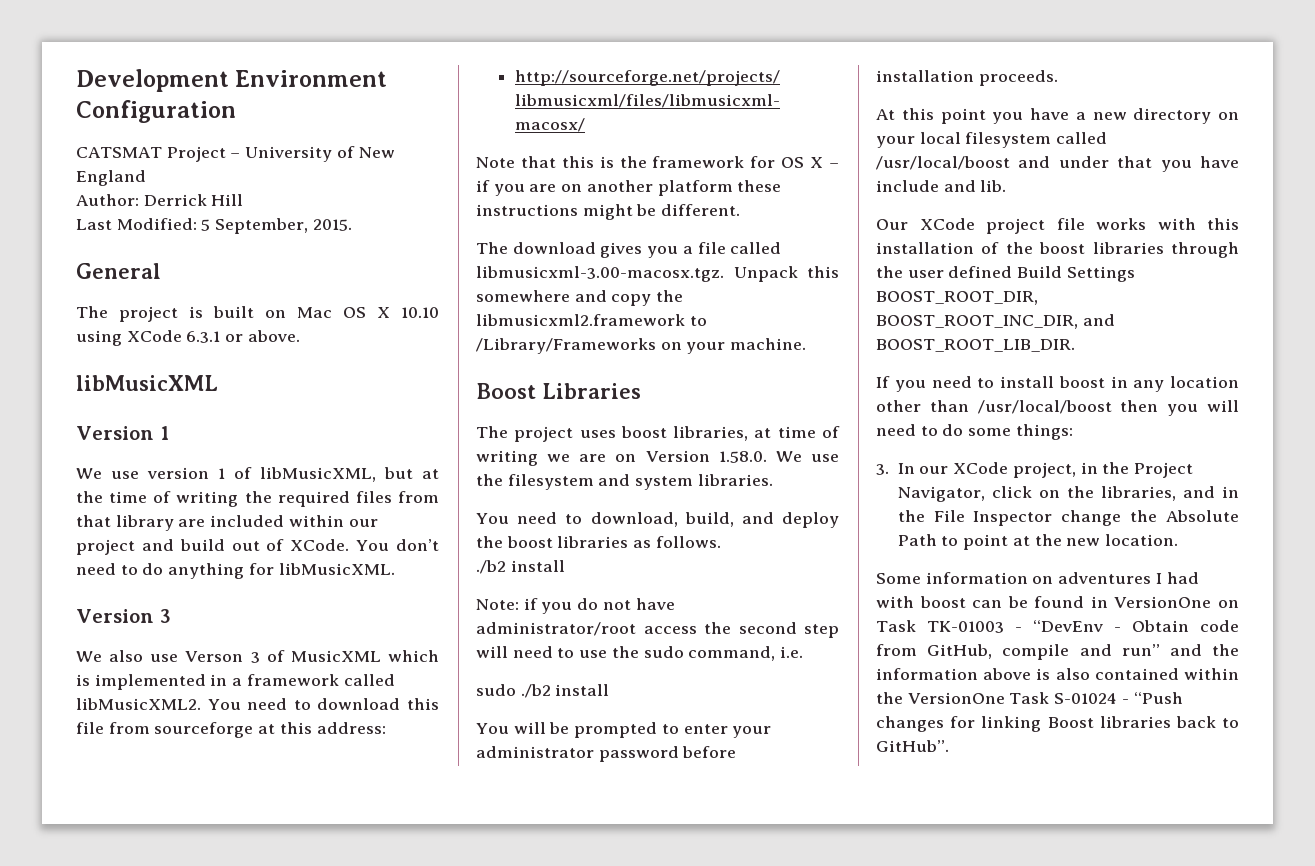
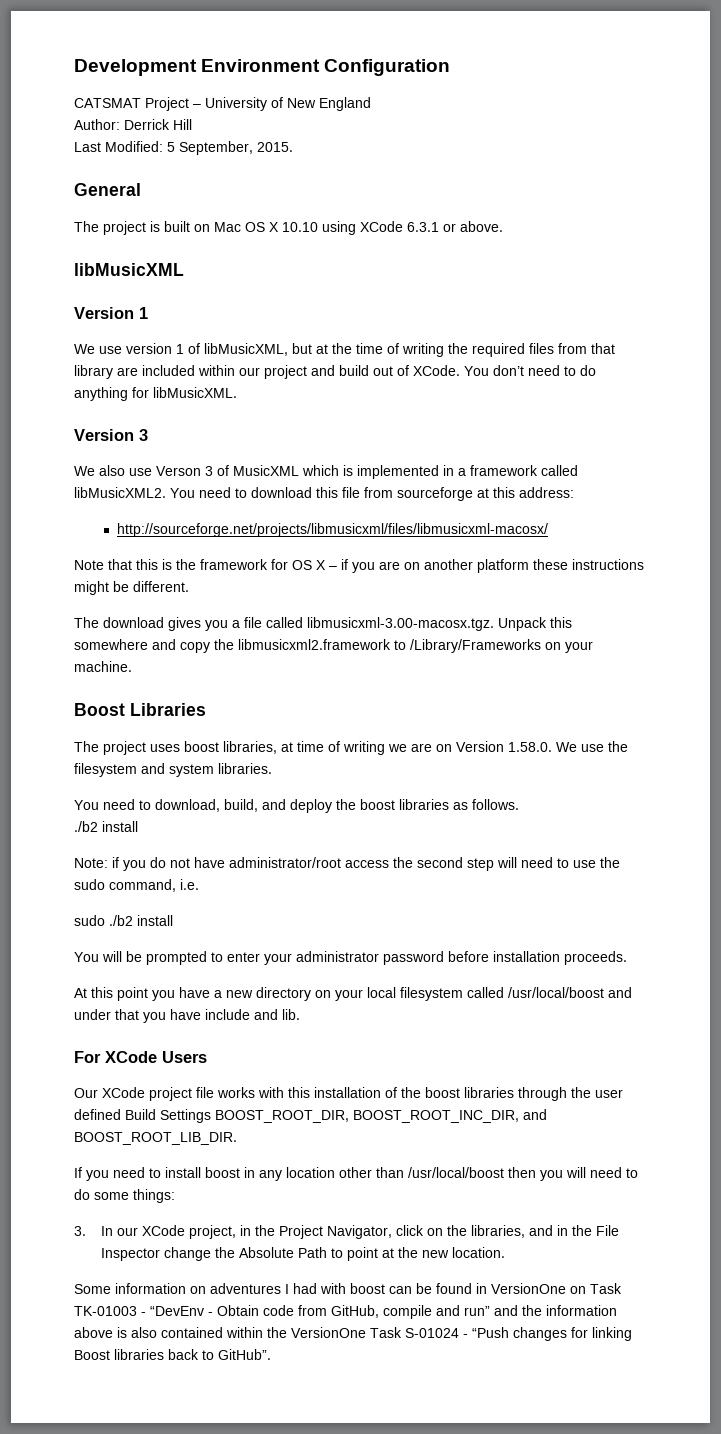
(1007, 186) none -> [74,1051,207,1063] // For XCode Users

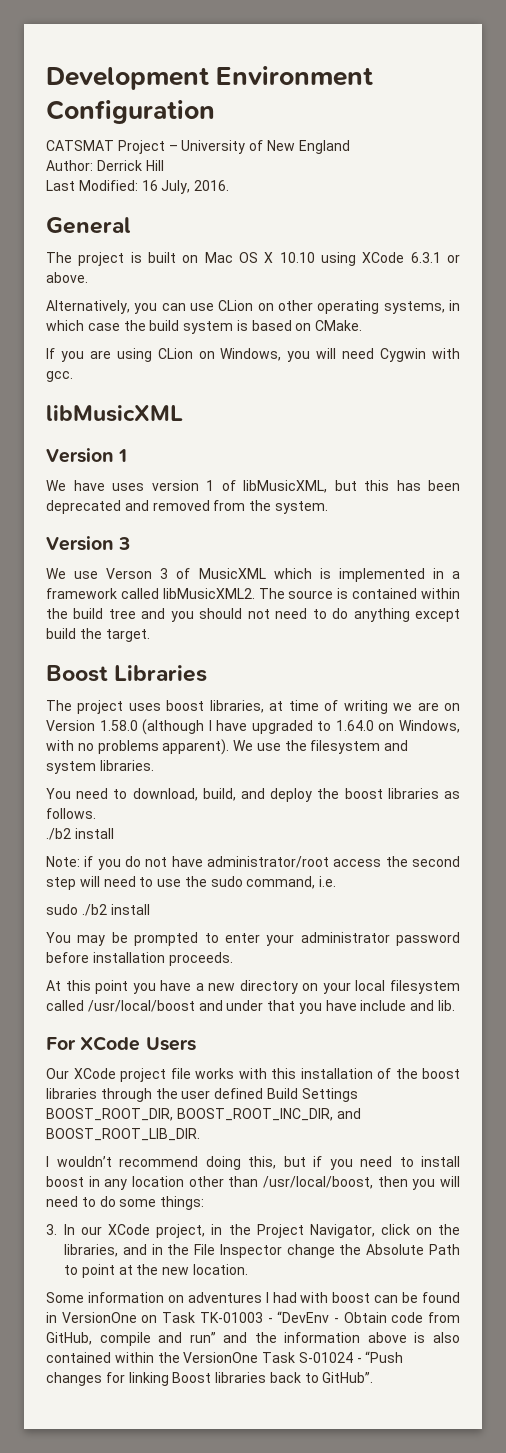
[167,141,293,155] 5 September, 2015. -> [141,180,230,194] 16 July, 2016.
(503, 226) none -> [46,300,460,314] [46,320,363,334] [46,348,460,362] [46,371,73,382] // Alternatively, you can use CLion on other operating systems, in which case the build system is based on CMake. // If you are using CLion on Windows, you will need Cygwin with gcc.
[99,346,122,354] use -> [73,480,144,491] have uses
[316,343,615,357] [74,365,596,379] [74,387,237,401] at the time of writing the required files from that library are included within our project and build out of XCode. You don’t need to do anything for libMusicXML. -> [364,480,460,491] [46,500,328,514] this has been deprecated and removed from the system.
[99,465,125,476] also -> (66, 573) none
[170,487,574,501] [116,523,548,537] [74,559,644,573] [74,581,189,595] [74,617,572,631] [74,639,593,653] [74,661,132,672] You need to download this file from sourceforge at this address: // http://sourceforge.net/projects/libmusicxml/files/libmusicxml-macosx/ // Note that this is the framework for OS X – if you are on another platform these instructions might be different. // The download gives you a file called libmusicxml-3.00-macosx.tgz. Unpack this somewhere and copy the libmusicxml2.framework to /Library/Frameworks on your machine. -> [258,588,460,599] [46,608,460,622] [46,628,150,642] The source is contained within the build tree and you should not need to do anything except build the target.
[508,742,552,752] 1.58.0. -> [99,719,460,735] [46,739,230,755] 1.58.0 (although I have upgraded to 1.64.0 on Windows, with no problems apparent).
[102,951,122,962] will -> [77,935,106,946] may
[74,1167,82,1178] If -> [46,1156,322,1170] I wouldn’t recommend doing this, but if
[408,1167,504,1178] /usr/local/boost -> [263,1176,373,1189] /usr/local/boost,

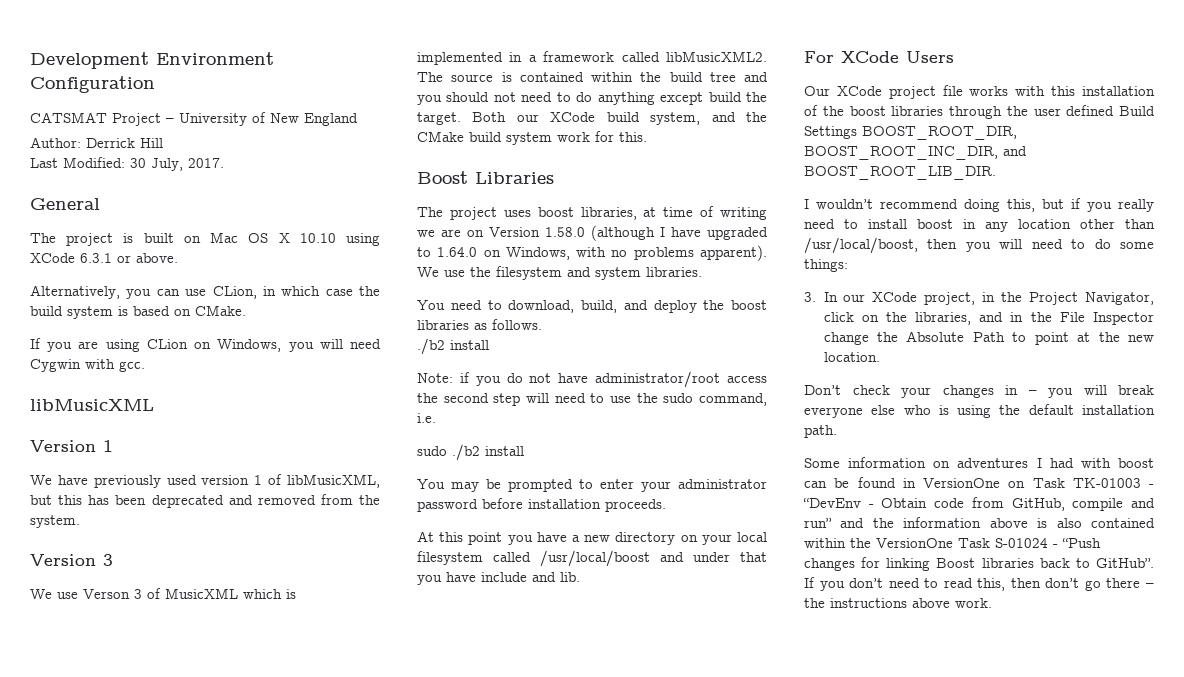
[141,180,230,194] 16 July, 2016. -> [130,158,224,171] 30 July, 2017.
[218,300,445,314] CLion on other operating systems, -> [212,286,257,299] CLion,
[112,483,144,491] uses -> [93,475,197,488] previously used
(150, 635) none -> [472,112,767,125] [417,131,647,145] Both our XCode build system, and the CMake build system work for this.
(353, 1164) none -> [1118,199,1154,212] really
(248, 1269) none -> [804,385,1154,398] [804,404,1155,418] [804,425,837,438] // Don’t check your changes in – you will break everyone else who is using the default installation path.
(374, 1377) none -> [804,577,1154,591] [804,598,992,608] If you don’t need to read this, then don’t go there – the instructions above work.

